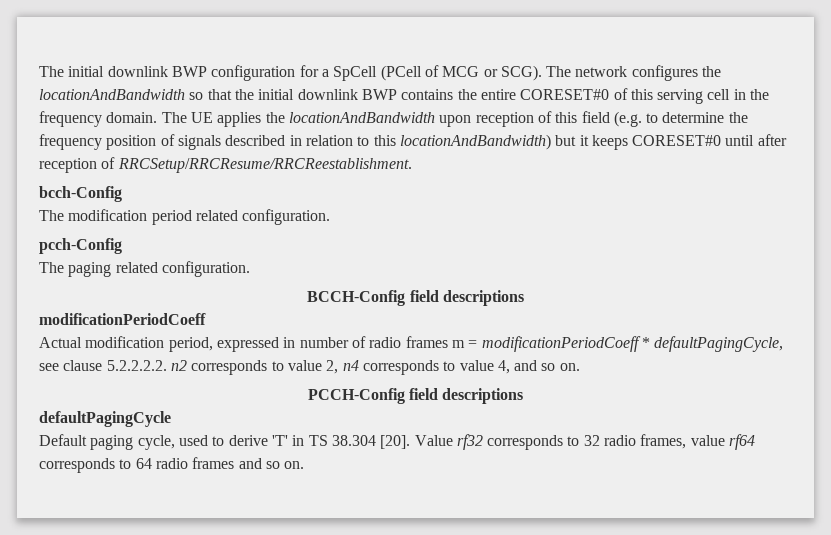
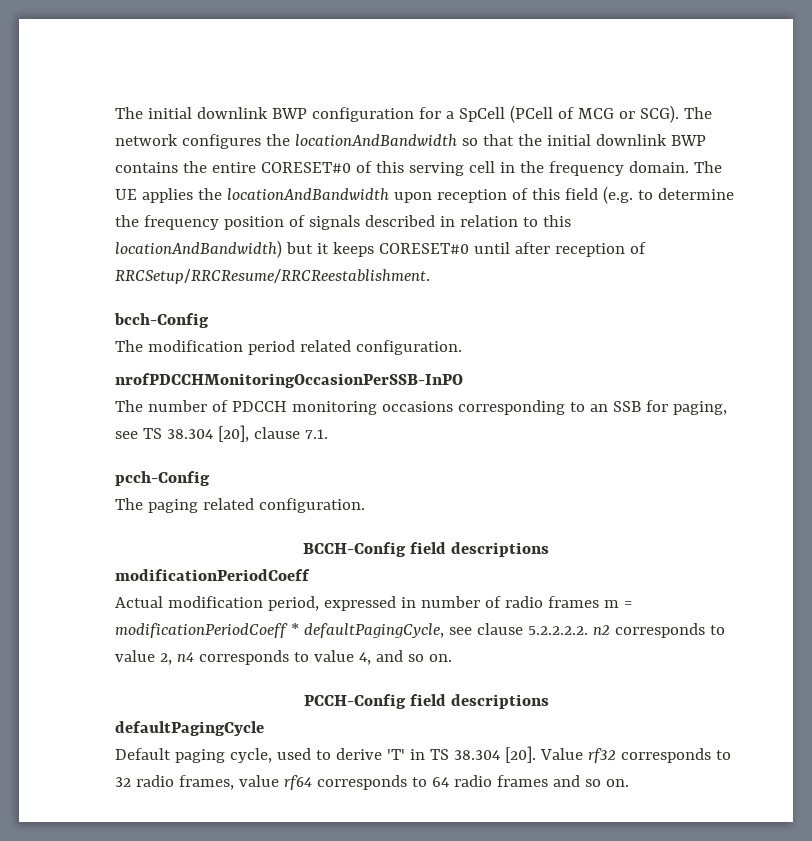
(331, 217) none -> [115,373,463,388] [115,400,727,415] [115,425,328,442] // nrofPDCCHMonitoringOccasionPerSSB-InPO // The number of PDCCH monitoring occasions corresponding to an SSB for paging, see TS 38.304 [20], clause 7.1.

